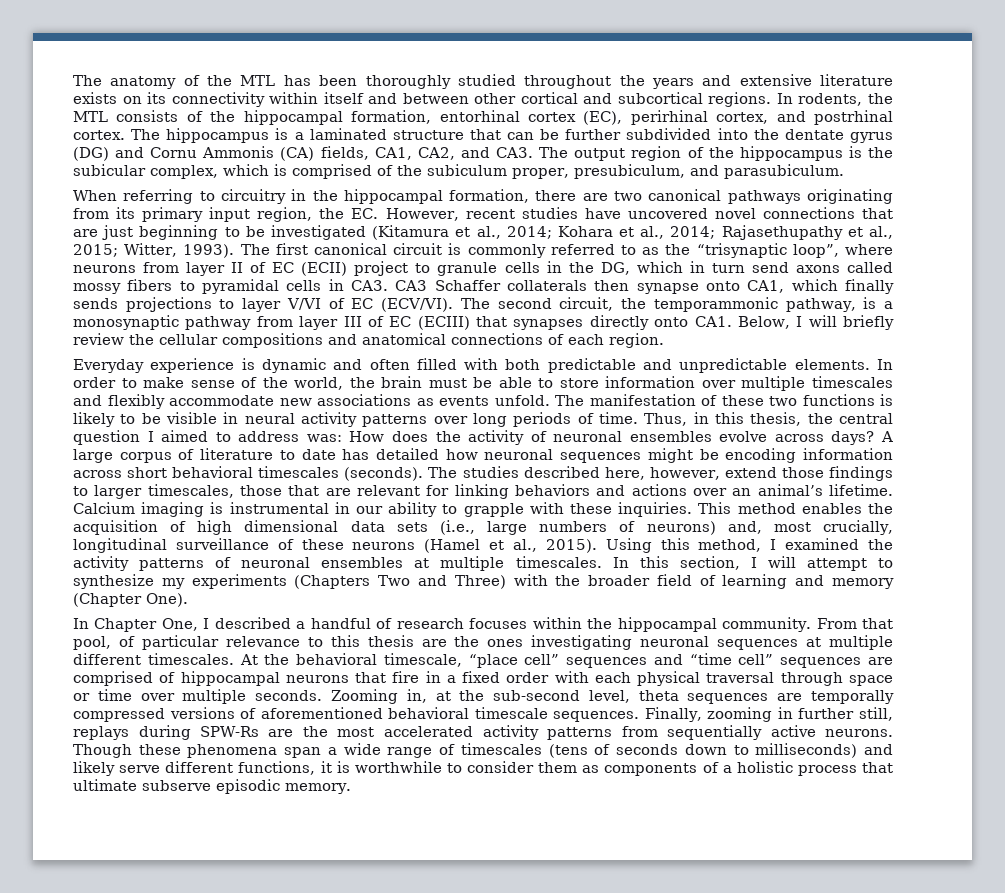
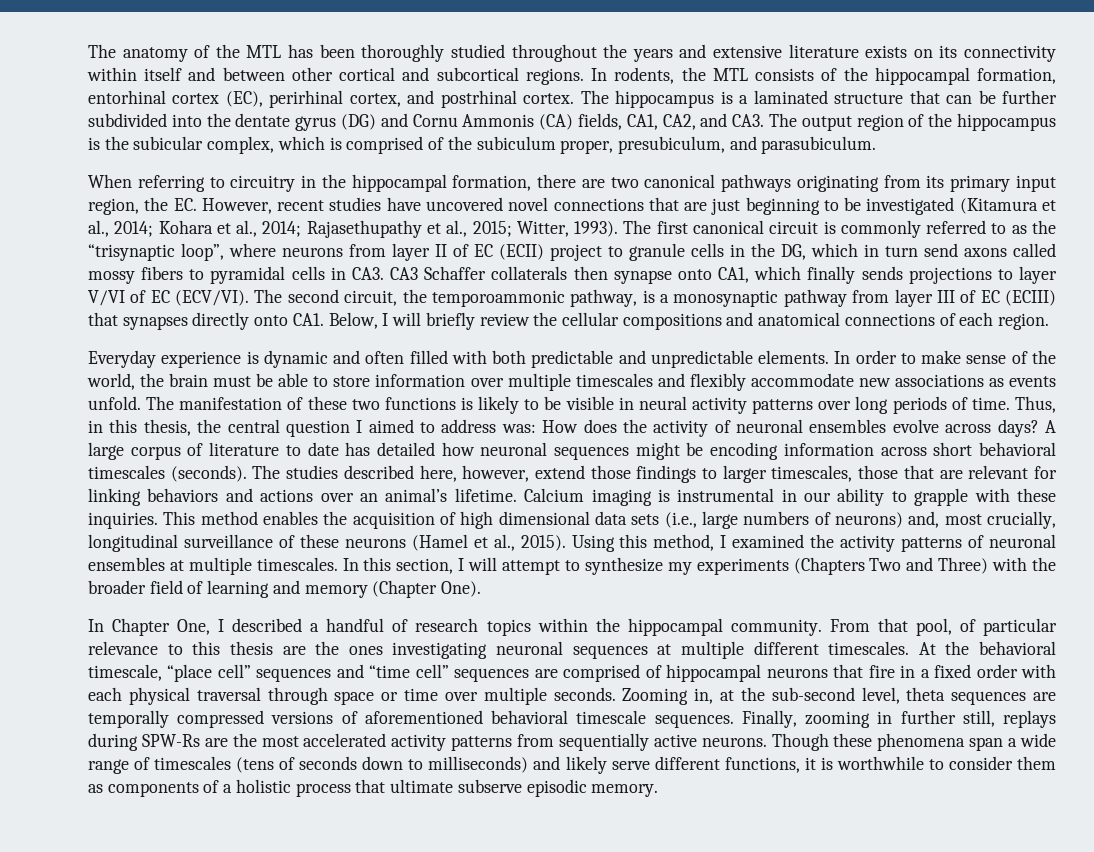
[653,297,778,312] temporammonic -> [431,290,565,307] temporoammonic
[469,618,528,629] focuses -> [486,619,531,636] topics

